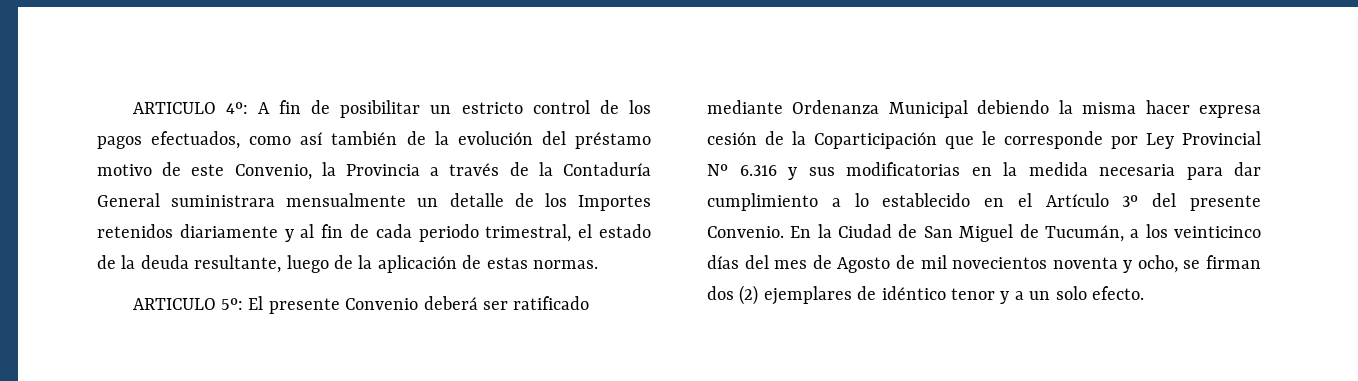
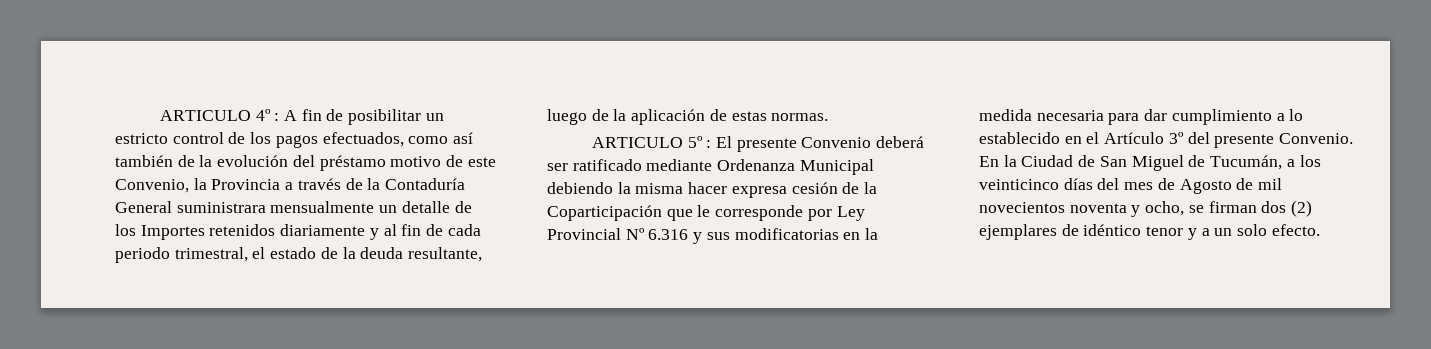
[132,102,248,114] ARTICULO 4º: -> [159,109,280,121] ARTICULO 4º :
[221,298,244,310] 5º: -> [687,136,712,148] 5º :

